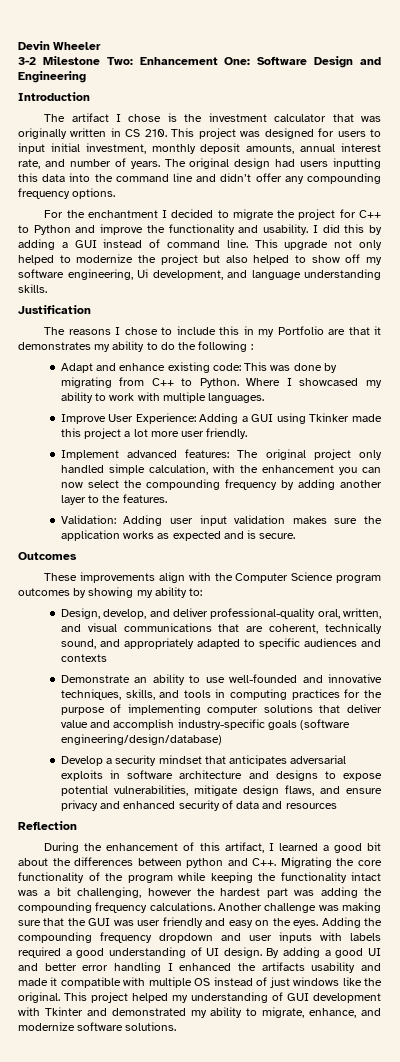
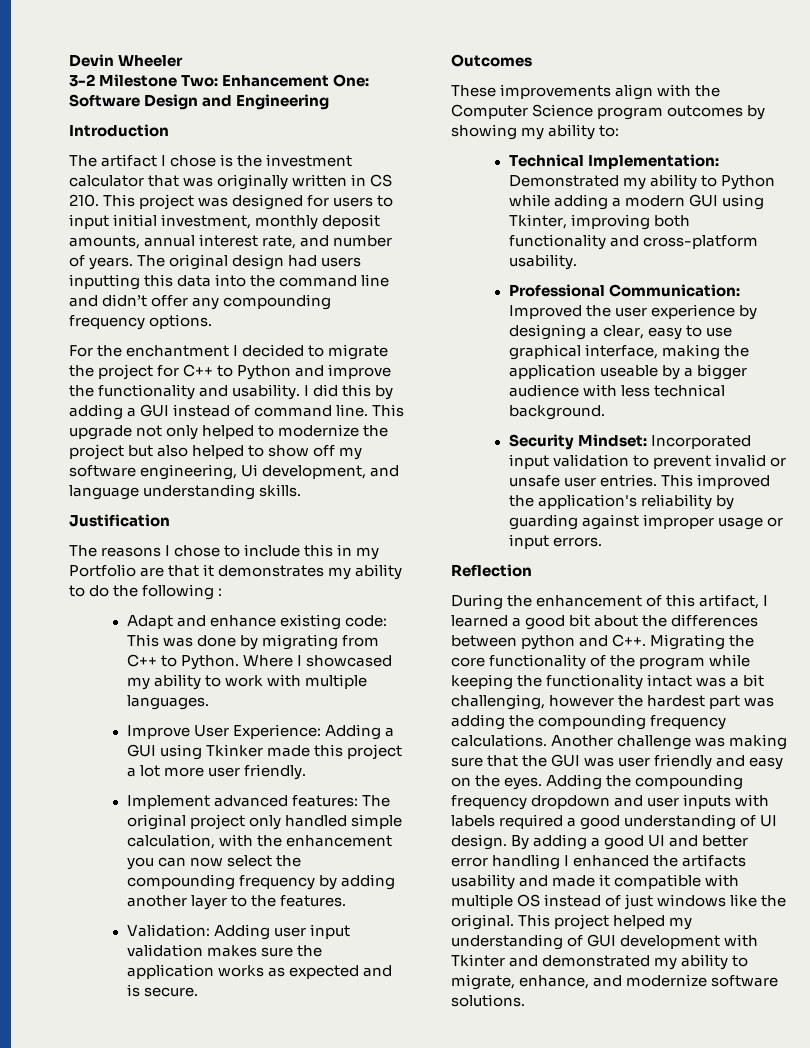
[60,608,381,619] [60,623,382,634] [60,638,381,649] [60,654,107,662] [60,674,382,685] [60,689,382,700] [60,704,382,715] [60,719,351,730] [60,734,222,745] [60,755,347,766] [60,770,382,781] [60,785,382,796] [60,800,337,811] Design, develop, and deliver professional-quality oral, written, and visual communications that are coherent, technically sound, and appropriately adapted to specific audiences and contexts // Demonstrate an ability to use well-founded and innovative techniques, skills, and tools in computing practices for the purpose of implementing computer solutions that deliver value and accomplish industry-specific goals (software engineering/design/database) // Develop a security mindset that anticipates adversarial exploits in software architecture and designs to expose potential vulnerabilities, mitigate design flaws, and ensure privacy and enhanced security of data and resources -> [508,154,719,169] [508,174,776,190] [508,194,765,210] [508,214,691,230] [508,234,759,250] [508,254,577,270] [508,284,740,297] [508,304,758,320] [508,324,733,340] [508,344,750,360] [508,364,748,380] [508,384,726,397] [508,405,605,420] [508,434,752,450] [508,454,787,469] [508,474,771,489] [508,494,735,510] [508,514,784,530] [508,534,602,549] Technical Implementation: Demonstrated my ability to Python while adding a modern GUI using Tkinter, improving both functionality and cross-platform usability. // Professional Communication: Improved the user experience by designing a clear, easy to use graphical interface, making the application useable by a bigger audience with less technical background. // Security Mindset: Incorporated input validation to prevent invalid or unsafe user entries. This improved the application's reliability by guarding against improper usage or input errors.

